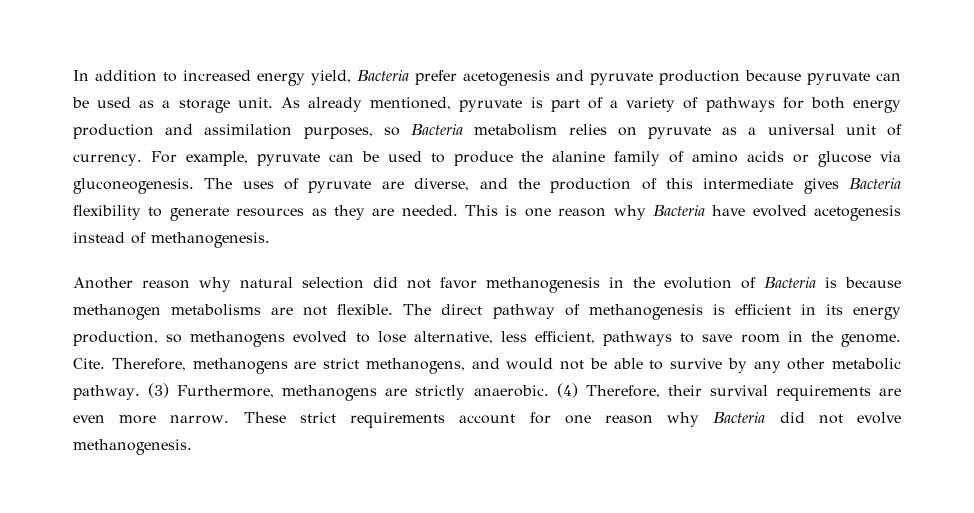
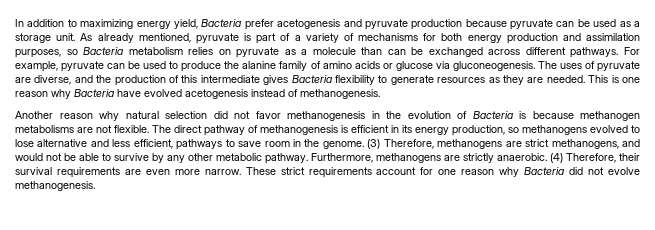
[183,70,251,81] increased -> [80,19,134,29] maximizing
[705,97,775,112] pathways -> [358,33,419,41] mechanisms
[767,124,902,136] [73,154,142,166] universal unit of currency. -> [312,47,619,58] molecule than can be exchanged across different pathways.
[413,331,493,344] alternative, -> [37,139,109,147] alternative and
[73,358,105,369] Cite. -> [367,139,381,149] (3)
[148,383,170,398] (3) -> (308, 158) none

